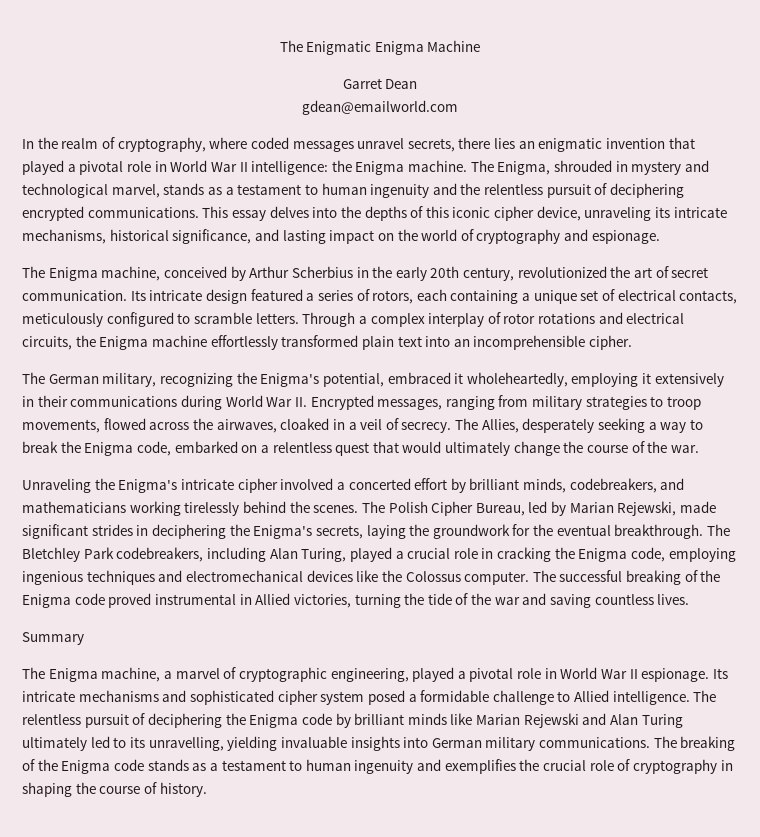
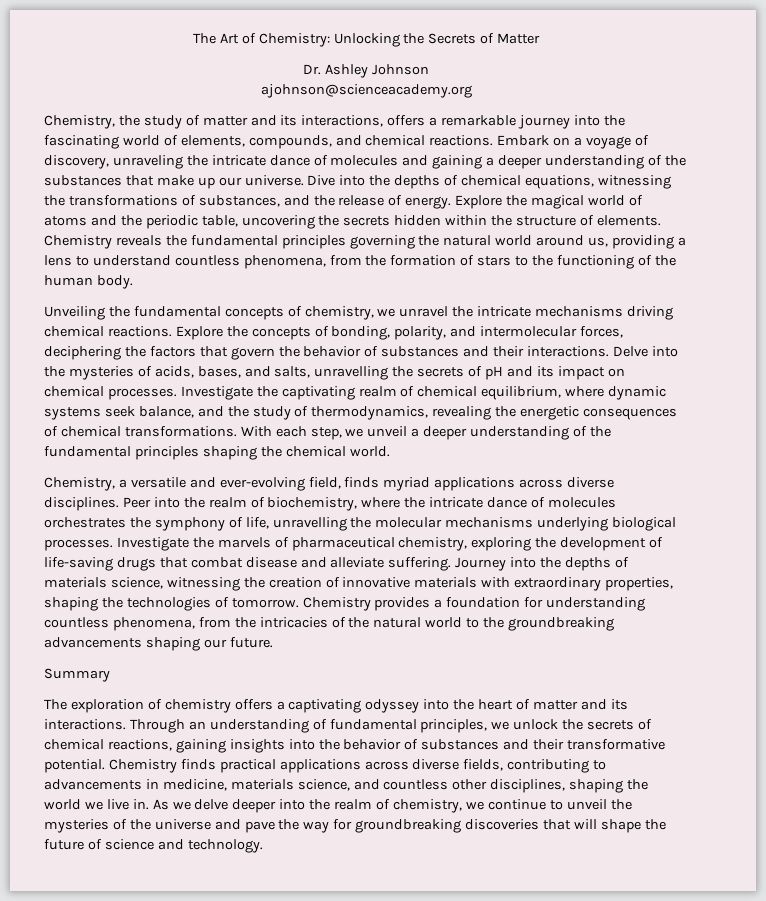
[279,40,481,55] [342,78,418,89] [302,100,458,115] [22,137,695,152] [22,160,709,175] [22,183,685,198] [22,206,727,221] [22,229,660,244] [22,266,709,281] [22,289,738,304] [22,312,685,327] [22,335,633,350] [22,372,724,387] [22,395,702,410] [22,418,703,433] [22,441,699,456] [22,478,685,493] [22,501,717,516] [22,524,731,539] [22,547,736,562] [22,570,721,585] [22,593,690,608] [22,632,84,645] [22,667,728,682] [22,690,717,705] [22,713,683,728] [22,736,736,751] [22,759,733,774] [22,782,207,797] The Enigmatic Enigma Machine // Garret Dean // gdean@emailworld.com // In the realm of cryptography, where coded messages unravel secrets, there lies an enigmatic invention that played a pivotal role in World War II intelligence: the Enigma machine. The Enigma, shrouded in mystery and technological marvel, stands as a testament to human ingenuity and the relentless pursuit of deciphering encrypted communications. This essay delves into the depths of this iconic cipher device, unraveling its intricate mechanisms, historical significance, and lasting impact on the world of cryptography and espionage. // The Enigma machine, conceived by Arthur Scherbius in the early 20th century, revolutionized the art of secret communication. Its intricate design featured a series of rotors, each containing a unique set of electrical contacts, meticulously configured to scramble letters. Through a complex interplay of rotor rotations and electrical circuits, the Enigma machine effortlessly transformed plain text into an incomprehensible cipher. // The German military, recognizing the Enigma's potential, embraced it wholeheartedly, employing it extensively in their communications during World War II. Encrypted messages, ranging from military strategies to troop movements, flowed across the airwaves, cloaked in a veil of secrecy. The Allies, desperately seeking a way to break the Enigma code, embarked on a relentless quest that would ultimately change the course of the war. // Unraveling the Enigma's intricate cipher involved a concerted effort by brilliant minds, codebreakers, and mathematicians working tirelessly behind the scenes. The Polish Cipher Bureau, led by Marian Rejewski, made significant strides in deciphering the Enigma's secrets, laying the groundwork for the eventual breakthrough. The Bletchley Park codebreakers, including Alan Turing, played a crucial role in cracking the Enigma code, employing ingenious techniques and electromechanical devices like the Colossus computer. The successful breaking of the Enigma code proved instrumental in Allied victories, turning the tide of the war and saving countless lives. // Summary // The Enigma machine, a marvel of cryptographic engineering, played a pivotal role in World War II espionage. Its intricate mechanisms and sophisticated cipher system posed a formidable challenge to Allied intelligence. The relentless pursuit of deciphering the Enigma code by brilliant minds like Marian Rejewski and Alan Turing ultimately led to its unravelling, yielding invaluable insights into German military communications. The breaking of the Enigma code stands as a testament to human ingenuity and exemplifies the crucial role of cryptography in shaping the course of history. -> [192,33,541,47] [303,64,429,78] [260,84,472,98] [44,115,625,129] [44,135,649,149] [44,155,686,169] [44,175,671,189] [44,195,643,209] [44,215,661,229] [44,235,686,249] [44,255,676,269] [44,275,133,289] [44,306,674,320] [44,326,624,340] [44,346,678,360] [44,366,625,380] [44,386,667,400] [44,406,678,420] [44,426,611,440] [44,446,390,460] [44,477,615,491] [44,497,616,511] [44,517,677,531] [44,537,664,551] [44,557,629,571] [44,577,674,591] [44,597,646,611] [44,617,615,631] [44,637,273,651] [44,668,110,682] [44,699,628,713] [44,719,653,733] [44,739,666,753] [44,759,607,773] [44,779,649,793] [44,799,632,813] [44,819,666,833] [44,839,263,853] The Art of Chemistry: Unlocking the Secrets of Matter // Dr. Ashley Johnson // ajohnson@scienceacademy.org // Chemistry, the study of matter and its interactions, offers a remarkable journey into the fascinating world of elements, compounds, and chemical reactions. Embark on a voyage of discovery, unraveling the intricate dance of molecules and gaining a deeper understanding of the substances that make up our universe. Dive into the depths of chemical equations, witnessing the transformations of substances, and the release of energy. Explore the magical world of atoms and the periodic table, uncovering the secrets hidden within the structure of elements. Chemistry reveals the fundamental principles governing the natural world around us, providing a lens to understand countless phenomena, from the formation of stars to the functioning of the human body. // Unveiling the fundamental concepts of chemistry, we unravel the intricate mechanisms driving chemical reactions. Explore the concepts of bonding, polarity, and intermolecular forces, deciphering the factors that govern the behavior of substances and their interactions. Delve into the mysteries of acids, bases, and salts, unravelling the secrets of pH and its impact on chemical processes. Investigate the captivating realm of chemical equilibrium, where dynamic systems seek balance, and the study of thermodynamics, revealing the energetic consequences of chemical transformations. With each step, we unveil a deeper understanding of the fundamental principles shaping the chemical world. // Chemistry, a versatile and ever-evolving field, finds myriad applications across diverse disciplines. Peer into the realm of biochemistry, where the intricate dance of molecules orchestrates the symphony of life, unravelling the molecular mechanisms underlying biological processes. Investigate the marvels of pharmaceutical chemistry, exploring the development of life-saving drugs that combat disease and alleviate suffering. Journey into the depths of materials science, witnessing the creation of innovative materials with extraordinary properties, shaping the technologies of tomorrow. Chemistry provides a foundation for understanding countless phenomena, from the intricacies of the natural world to the groundbreaking advancements shaping our future. // Summary // The exploration of chemistry offers a captivating odyssey into the heart of matter and its interactions. Through an understanding of fundamental principles, we unlock the secrets of chemical reactions, gaining insights into the behavior of substances and their transformative potential. Chemistry finds practical applications across diverse fields, contributing to advancements in medicine, materials science, and countless other disciplines, shaping the world we live in. As we delve deeper into the realm of chemistry, we continue to unveil the mysteries of the universe and pave the way for groundbreaking discoveries that will shape the future of science and technology.

